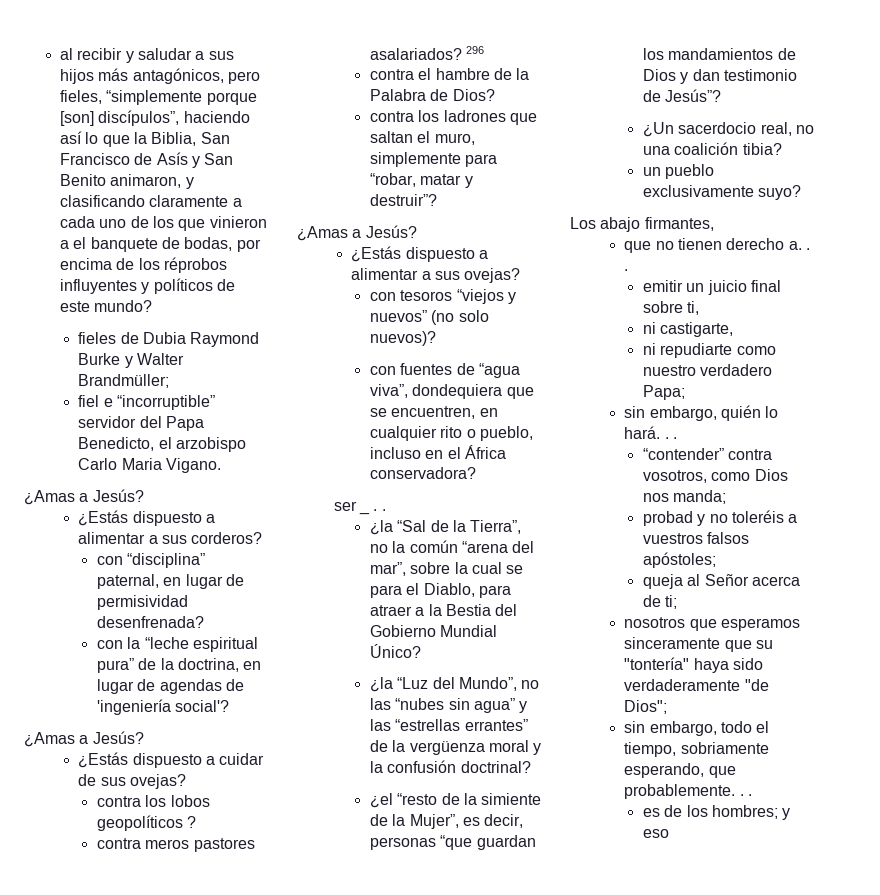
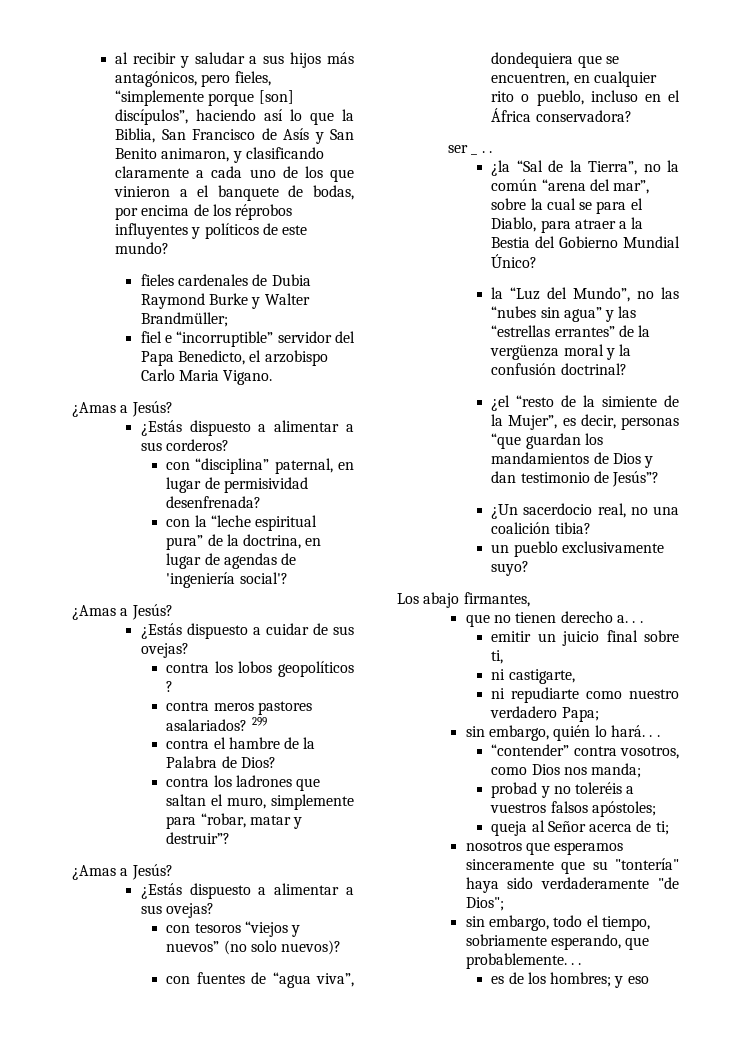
(117, 338) none -> [177,274,248,286] cardenales
[466,46,485,54] 296 -> [251,717,267,726] 299
[369,677,393,692] ¿la -> [491,287,504,299] la

